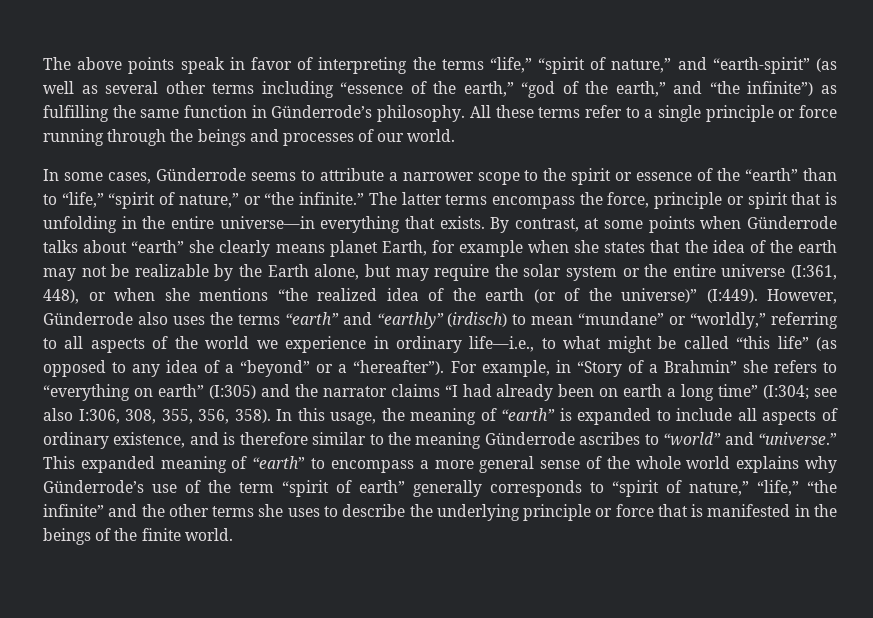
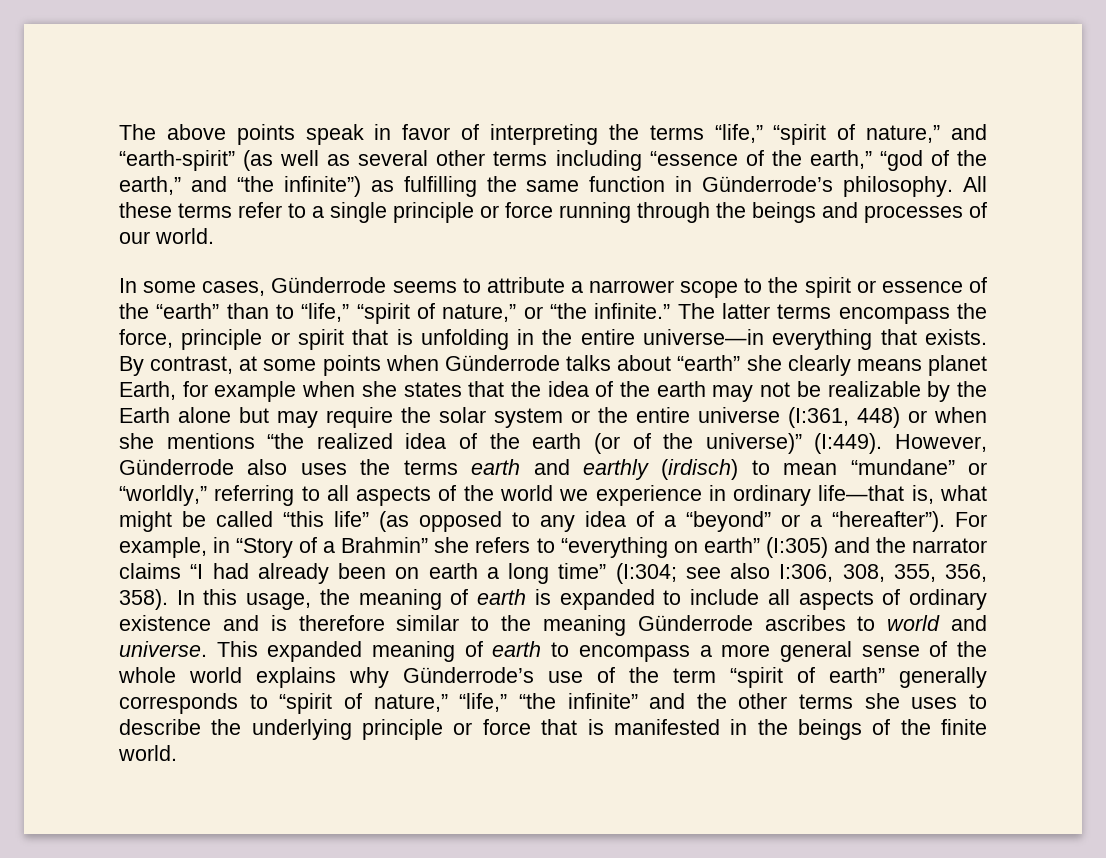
[314,264,360,280] alone, -> [178,407,231,423] alone
[43,289,79,304] 448), -> [857,407,900,428] 448)
[284,312,444,329] “earth” and “earthly” -> [471,459,649,480] earth and earthly
[469,336,556,352] life—i.e., to -> [818,485,934,504] life—that is,
[501,408,556,421] “earth” -> [477,589,527,605] earth
[113,432,186,448] existence, -> [119,615,211,631] existence
[663,432,838,446] “world” and “universe.” -> [887,615,988,631] [119,641,207,657] world and universe.
[252,456,306,469] “earth” -> [492,641,542,657] earth

